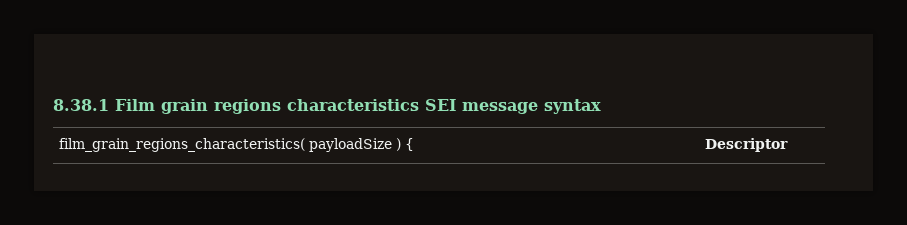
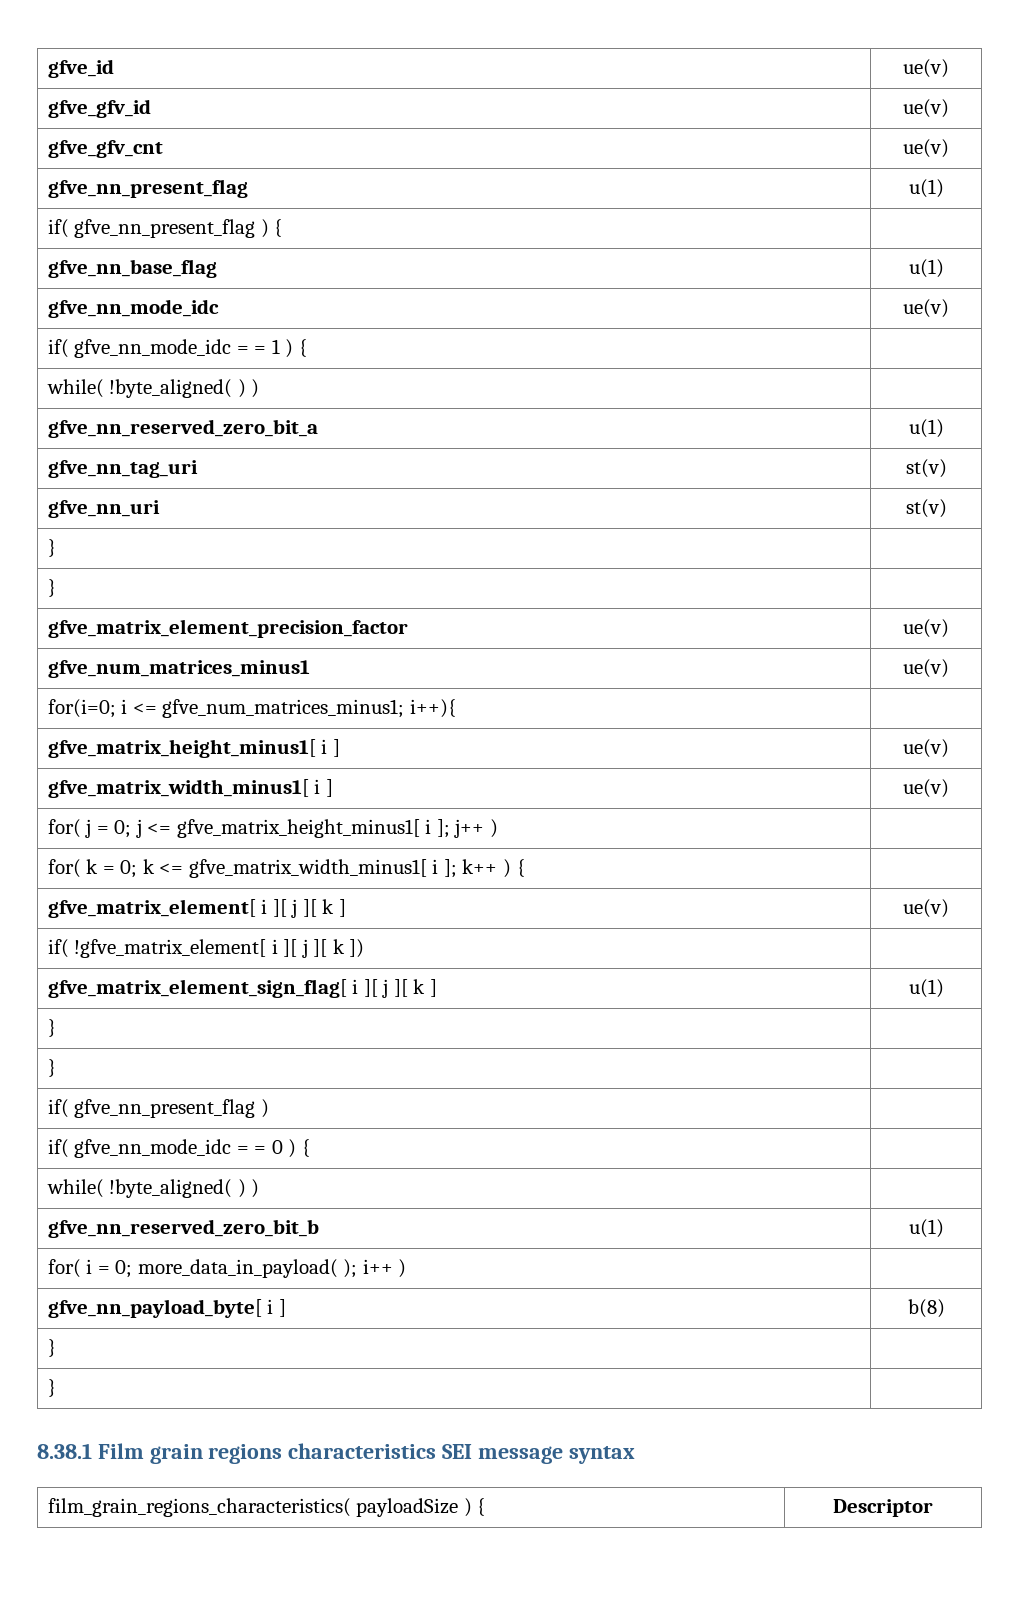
(53, 105) none -> [47,59,114,78] [903,59,949,78] [47,99,151,118] [903,99,949,118] [47,140,163,158] [903,139,949,158] [47,179,248,198] [908,179,944,198] [47,219,283,238] [47,259,217,278] [908,259,944,278] [47,299,219,318] [903,299,949,318] [47,339,307,358] [46,379,260,398] [47,419,318,438] [908,419,944,438] [47,460,198,478] [905,459,947,478] [47,500,160,518] [905,499,947,518] [47,539,56,557] [47,579,56,597] [47,619,408,638] [903,619,949,638] [47,660,310,678] [903,659,949,678] [47,699,456,718] [47,739,340,758] [903,739,949,758] [47,779,333,798] [903,779,949,798] [47,819,498,838] [47,859,525,878] [47,899,346,918] [903,899,949,918] [47,939,365,958] [47,979,437,998] [908,979,944,998] [47,1019,56,1037] [47,1059,56,1077] [47,1099,269,1118] [47,1139,310,1158] [46,1179,260,1198] [47,1219,319,1238] [908,1219,944,1238] [47,1259,407,1278] [47,1299,286,1318] [907,1299,945,1318] [47,1339,56,1357] [47,1379,56,1397] gfve_id | ue(v) // gfve_gfv_id | ue(v) // gfve_gfv_cnt | ue(v) // gfve_nn_present_flag | u(1) // if( gfve_nn_present_flag ) { | // gfve_nn_base_flag | u(1) // gfve_nn_mode_idc | ue(v) // if( gfve_nn_mode_idc = = 1 ) { | // while( !byte_aligned( ) ) | // gfve_nn_reserved_zero_bit_a | u(1) // gfve_nn_tag_uri | st(v) // gfve_nn_uri | st(v) // } | // } | // gfve_matrix_element_precision_factor | ue(v) // gfve_num_matrices_minus1 | ue(v) // for(i=0; i <= gfve_num_matrices_minus1; i++){ | // gfve_matrix_height_minus1[ i ] | ue(v) // gfve_matrix_width_minus1[ i ] | ue(v) // for( j = 0; j <= gfve_matrix_height_minus1[ i ]; j++ ) | // for( k = 0; k <= gfve_matrix_width_minus1[ i ]; k++ ) { | // gfve_matrix_element[ i ][ j ][ k ] | ue(v) // if( !gfve_matrix_element[ i ][ j ][ k ]) | // gfve_matrix_element_sign_flag[ i ][ j ][ k ] | u(1) // } | // } | // if( gfve_nn_present_flag ) | // if( gfve_nn_mode_idc = = 0 ) { | // while( !byte_aligned( ) ) | // gfve_nn_reserved_zero_bit_b | u(1) // for( i = 0; more_data_in_payload( ); i++ ) | // gfve_nn_payload_byte[ i ] | b(8) // } | // } | //

